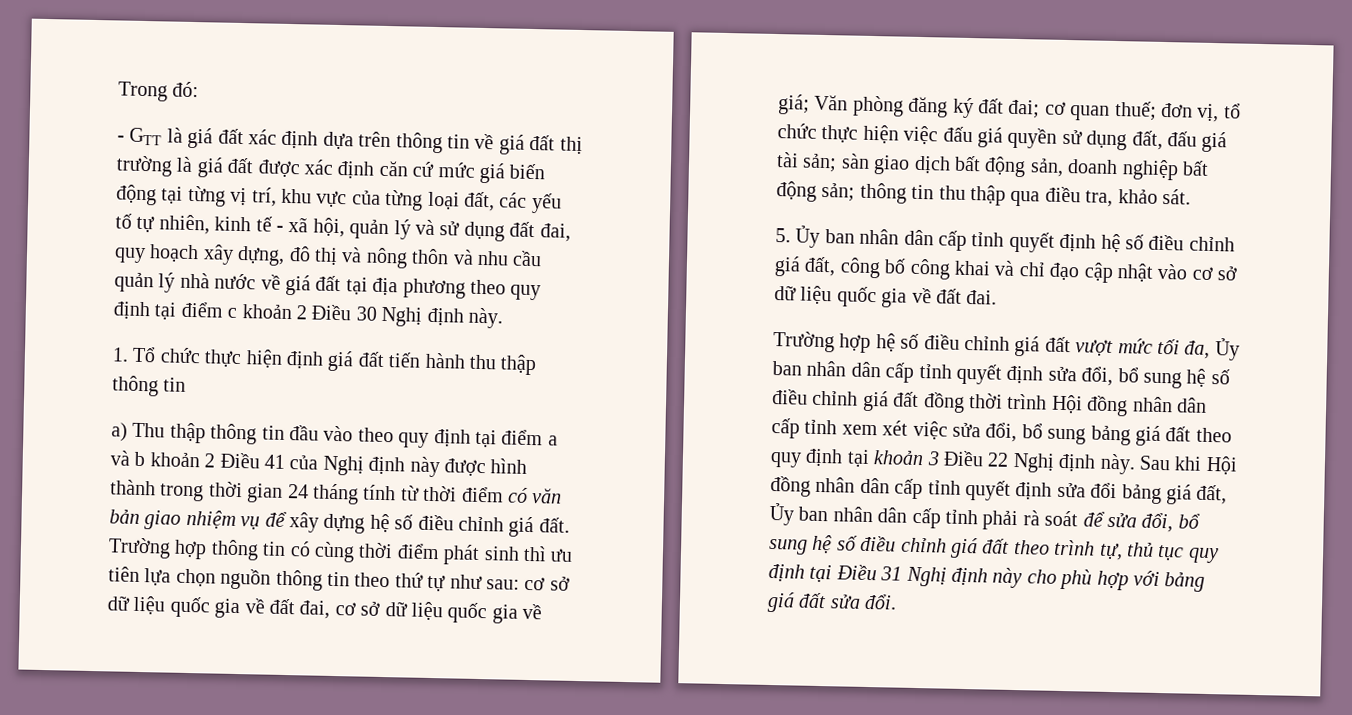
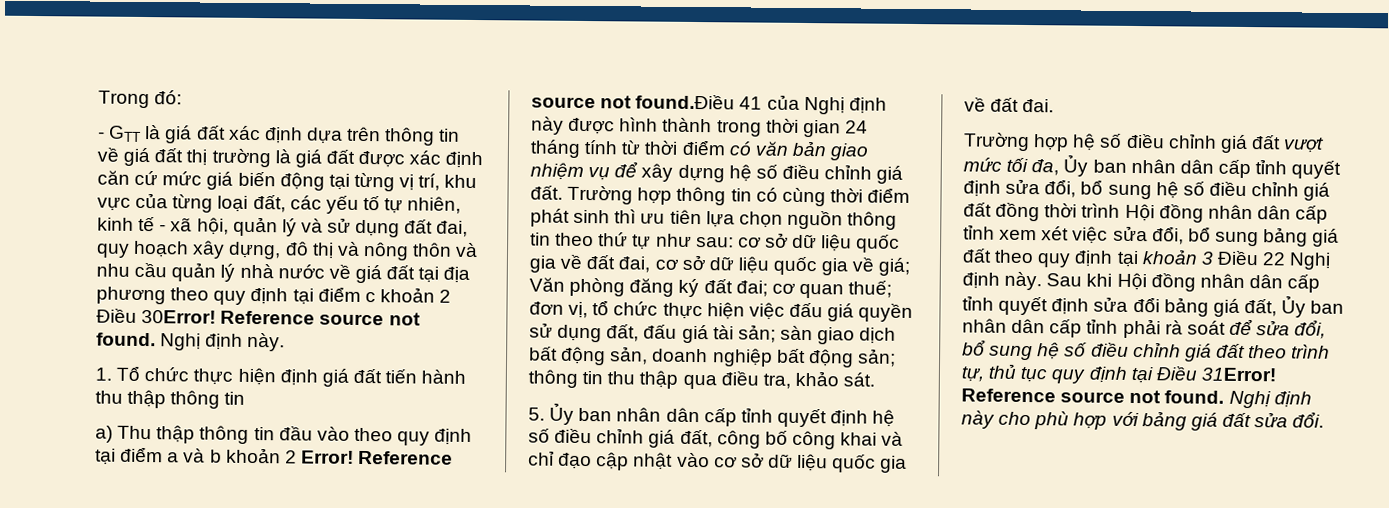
[355,306,377,321] 30 -> [141,309,421,326] [96,332,156,347] 30Error! Reference source not found.
[219,452,260,469] Điều -> [300,450,454,465] [531,94,736,110] Error! Reference source not found.Điều
[880,566,903,581] 31 -> [1200,367,1276,382] [961,388,1225,404] 31Error! Reference source not found.

